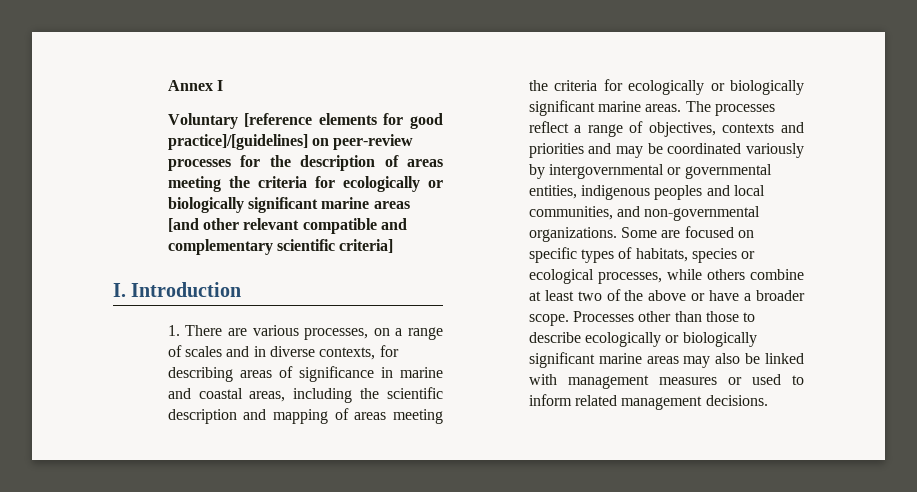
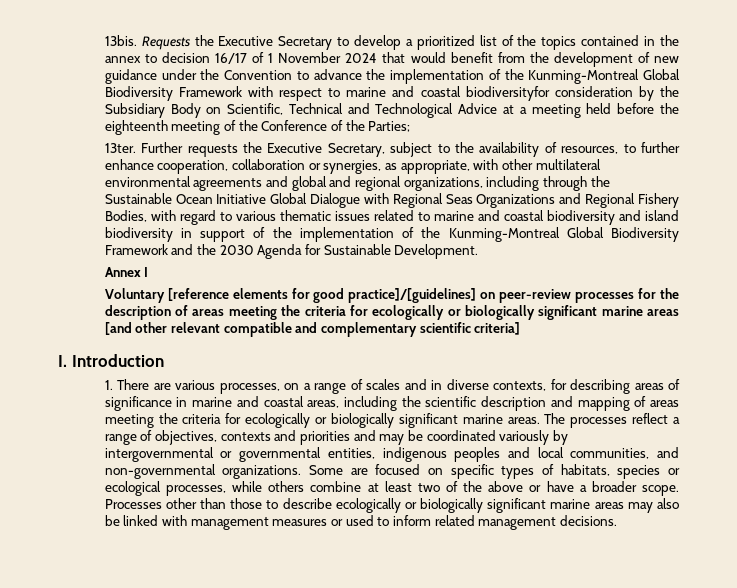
(167, 85) none -> [104,35,679,50] [104,52,679,67] [104,69,680,84] [104,86,679,101] [104,103,679,118] [104,120,411,135] [104,142,680,157] [104,159,601,174] [104,176,610,191] [104,193,679,208] [104,210,679,225] [104,227,679,242] [104,244,479,259] 13bis. Requests the Executive Secretary to develop a prioritized list of the topics contained in the annex to decision 16/17 of 1 November 2024 that would benefit from the development of new guidance under the Convention to advance the implementation of the Kunming-Montreal Global Biodiversity Framework with respect to marine and coastal biodiversityfor consideration by the Subsidiary Body on Scientific, Technical and Technological Advice at a meeting held before the eighteenth meeting of the Conference of the Parties; // 13ter. Further requests the Executive Secretary, subject to the availability of resources, to further enhance cooperation, collaboration or synergies, as appropriate, with other multilateral environmental agreements and global and regional organizations, including through the Sustainable Ocean Initiative Global Dialogue with Regional Seas Organizations and Regional Fishery Bodies, with regard to various thematic issues related to marine and coastal biodiversity and island biodiversity in support of the implementation of the Kunming-Montreal Global Biodiversity Framework and the 2030 Agenda for Sustainable Development. //

